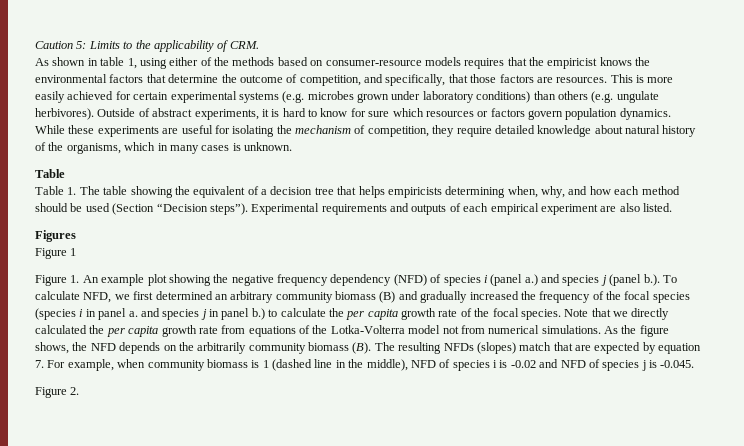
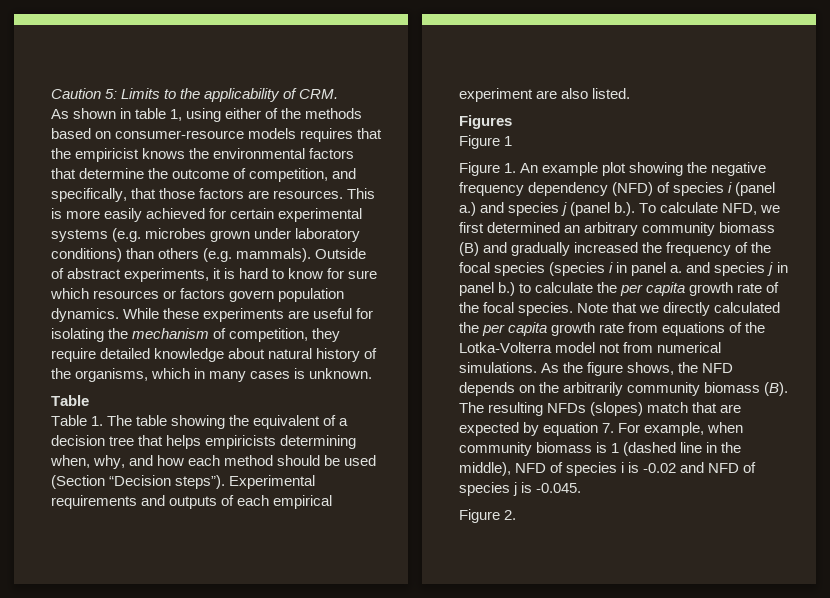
[616,91,659,103] [35,108,94,120] ungulate herbivores). -> [236,248,312,262] mammals).

